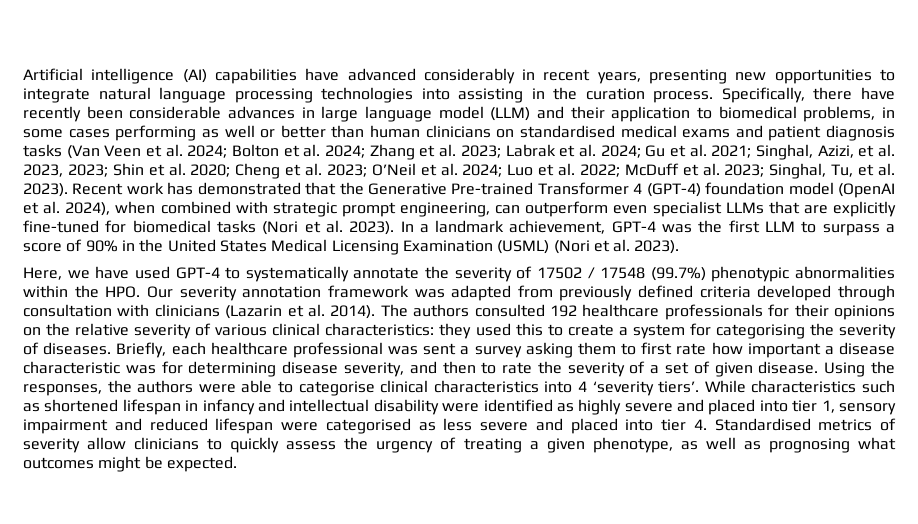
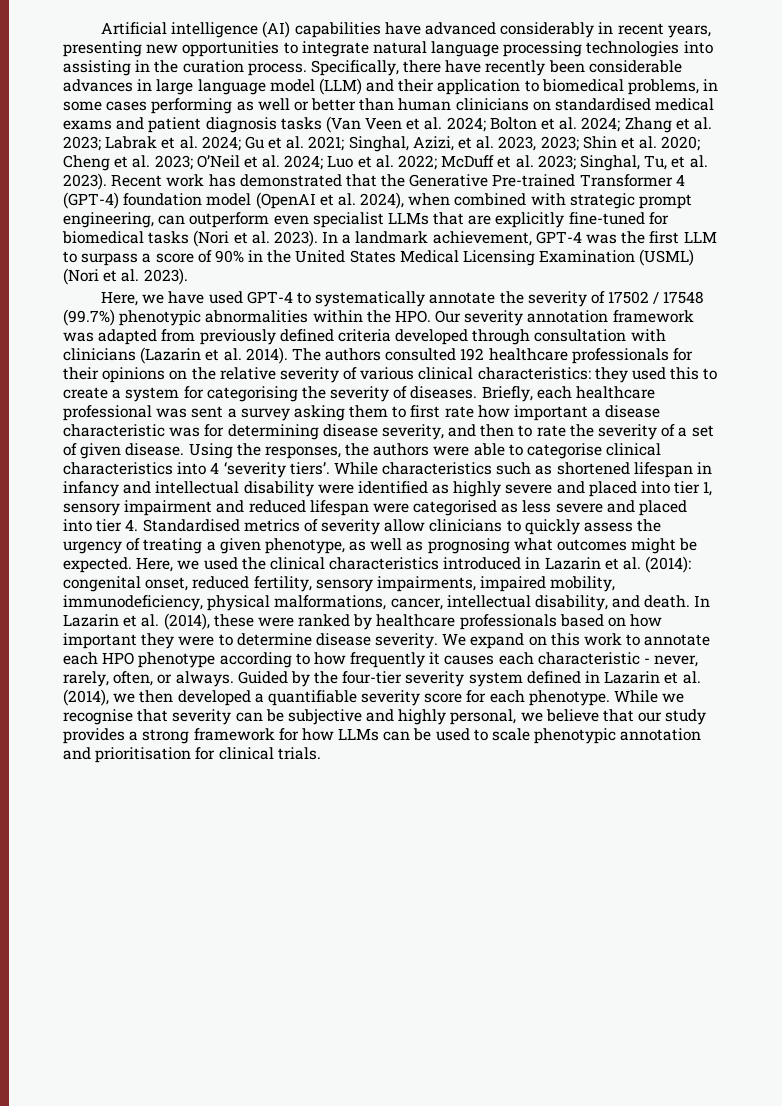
(237, 464) none -> [136,556,692,573] [63,576,616,592] [63,595,711,611] [63,613,663,630] [63,633,711,649] [63,652,699,668] [63,671,701,687] [63,689,685,706] [63,709,707,725] [63,728,702,744] [63,747,321,763] Here, we used the clinical characteristics introduced in Lazarin et al. (2014): congenital onset, reduced fertility, sensory impairments, impaired mobility, immunodeficiency, physical malformations, cancer, intellectual disability, and death. In Lazarin et al. (2014), these were ranked by healthcare professionals based on how important they were to determine disease severity. We expand on this work to annotate each HPO phenotype according to how frequently it causes each characteristic - never, rarely, often, or always. Guided by the four-tier severity system defined in Lazarin et al. (2014), we then developed a quantifiable severity score for each phenotype. While we recognise that severity can be subjective and highly personal, we believe that our study provides a strong framework for how LLMs can be used to scale phenotypic annotation and prioritisation for clinical trials.

